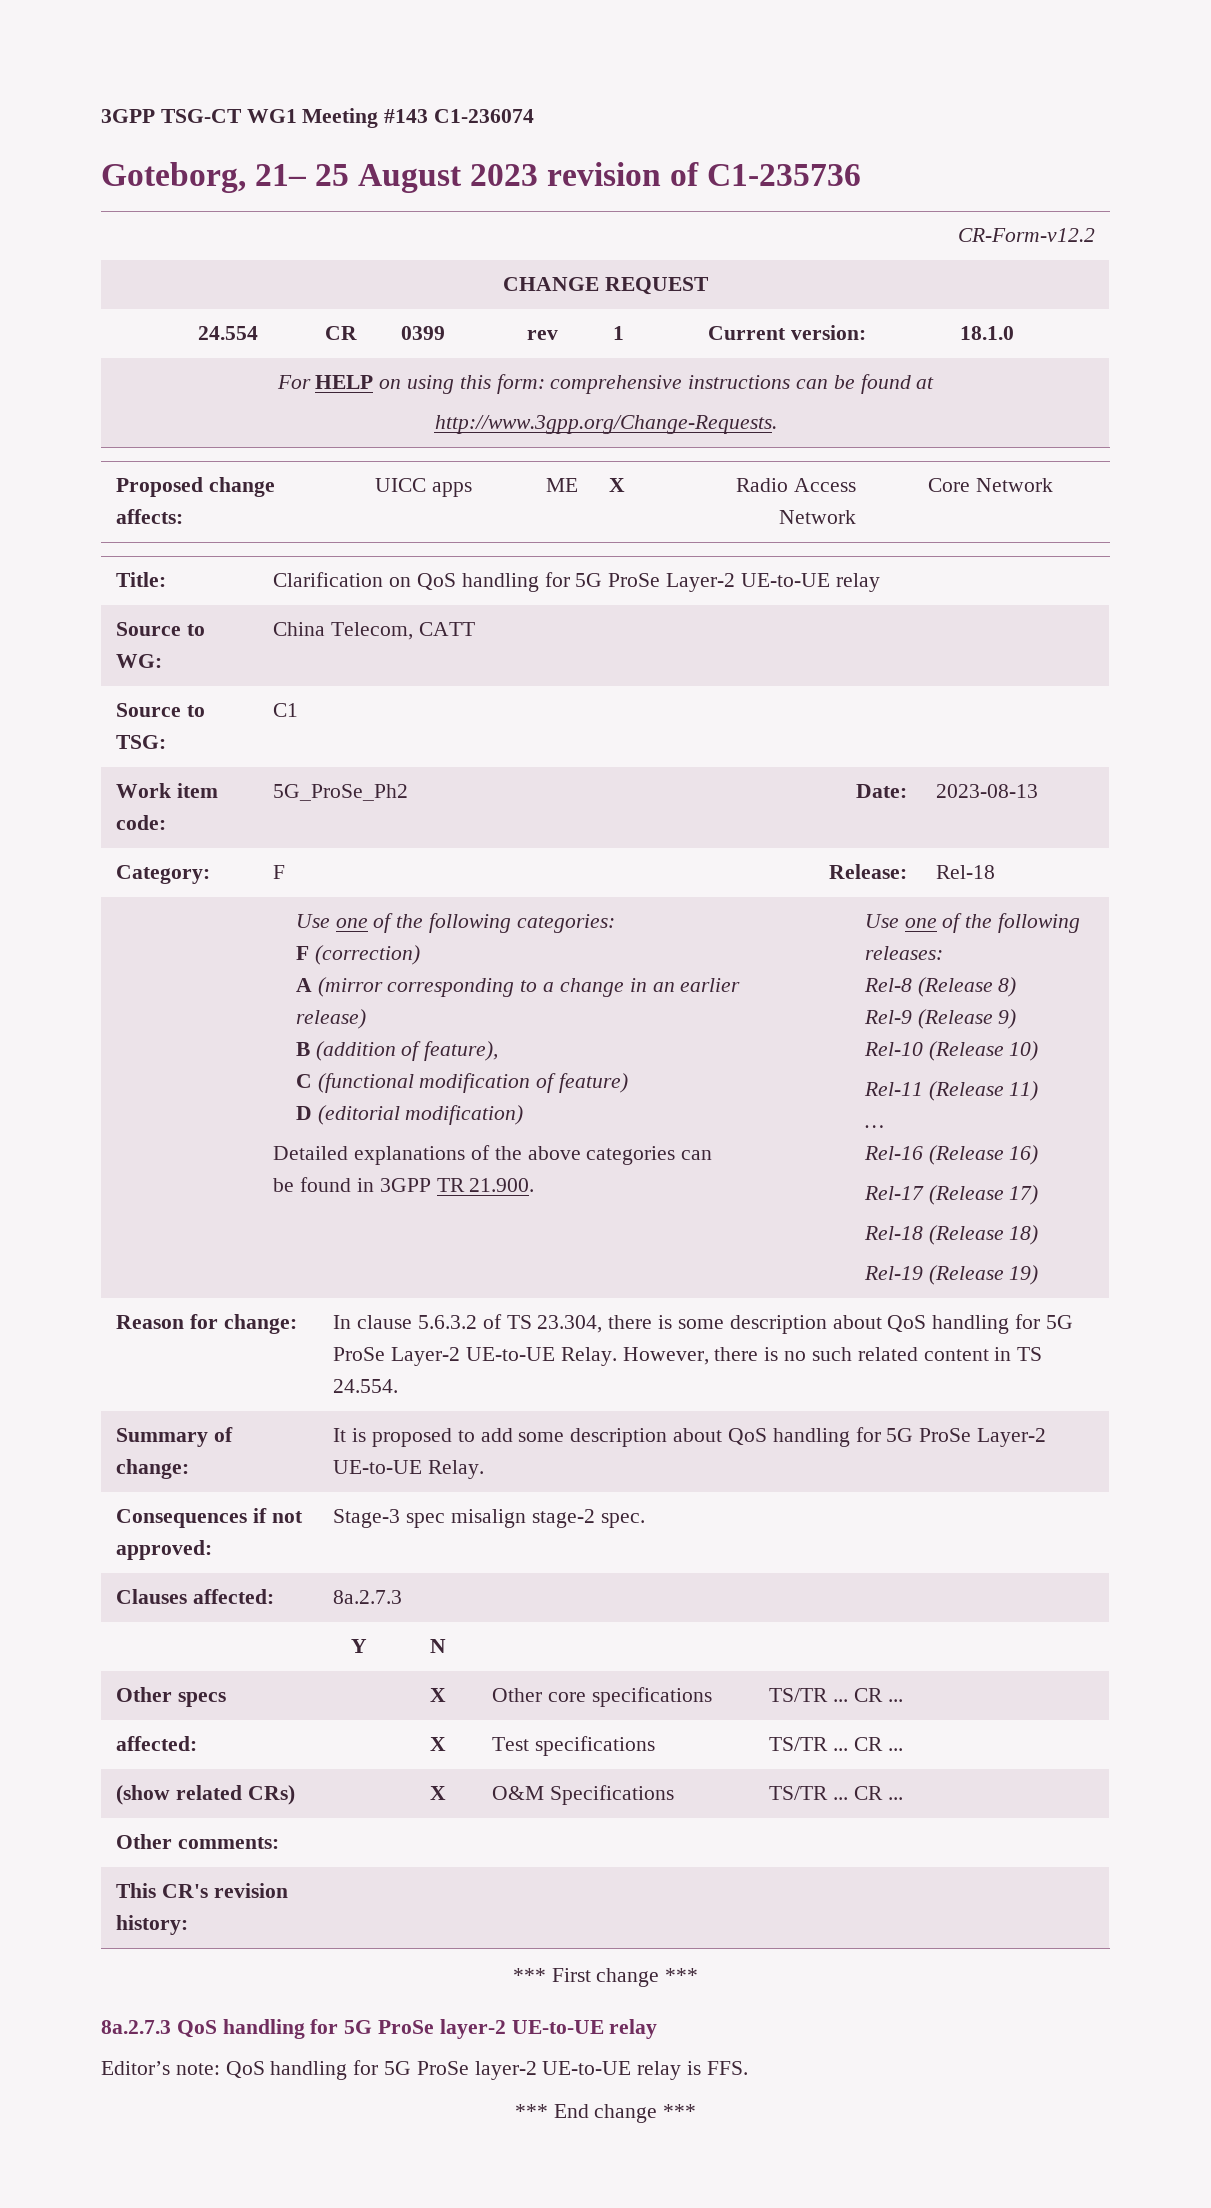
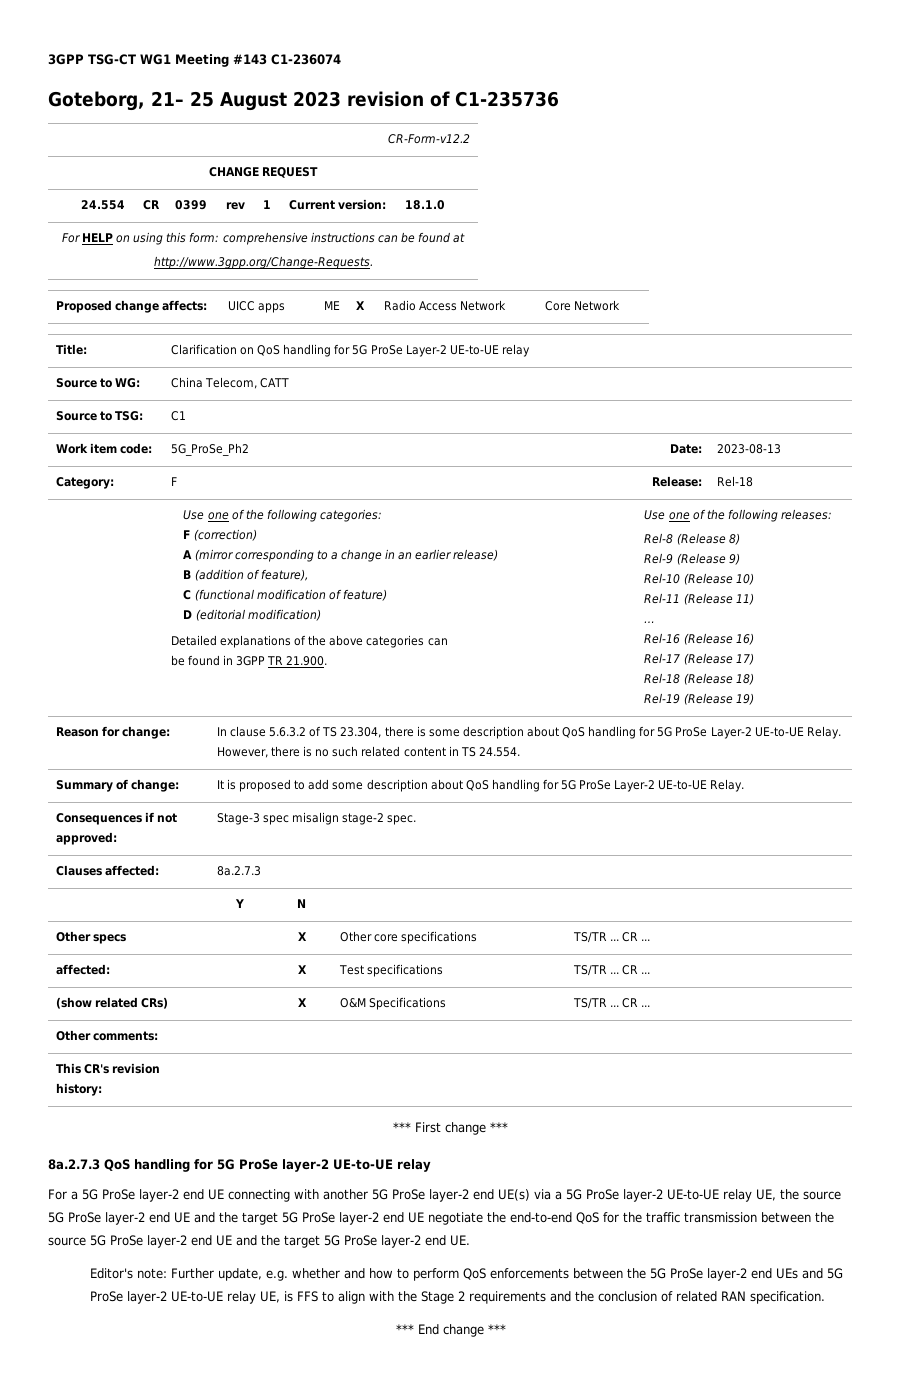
[101,2060,748,2080] Editor’s note: QoS handling for 5G ProSe layer-2 UE-to-UE relay is FFS. -> [48,1189,841,1202] [48,1212,834,1225] [48,1235,470,1248] [89,1268,843,1281] [89,1291,825,1304] For a 5G ProSe layer-2 end UE connecting with another 5G ProSe layer-2 end UE(s) via a 5G ProSe layer-2 UE-to-UE relay UE, the source 5G ProSe layer-2 end UE and the target 5G ProSe layer-2 end UE negotiate the end-to-end QoS for the traffic transmission between the source 5G ProSe layer-2 end UE and the target 5G ProSe layer-2 end UE. // Editor's note: Further update, e.g. whether and how to perform QoS enforcements between the 5G ProSe layer-2 end UEs and 5G ProSe layer-2 UE-to-UE relay UE, is FFS to align with the Stage 2 requirements and the conclusion of related RAN specification.

